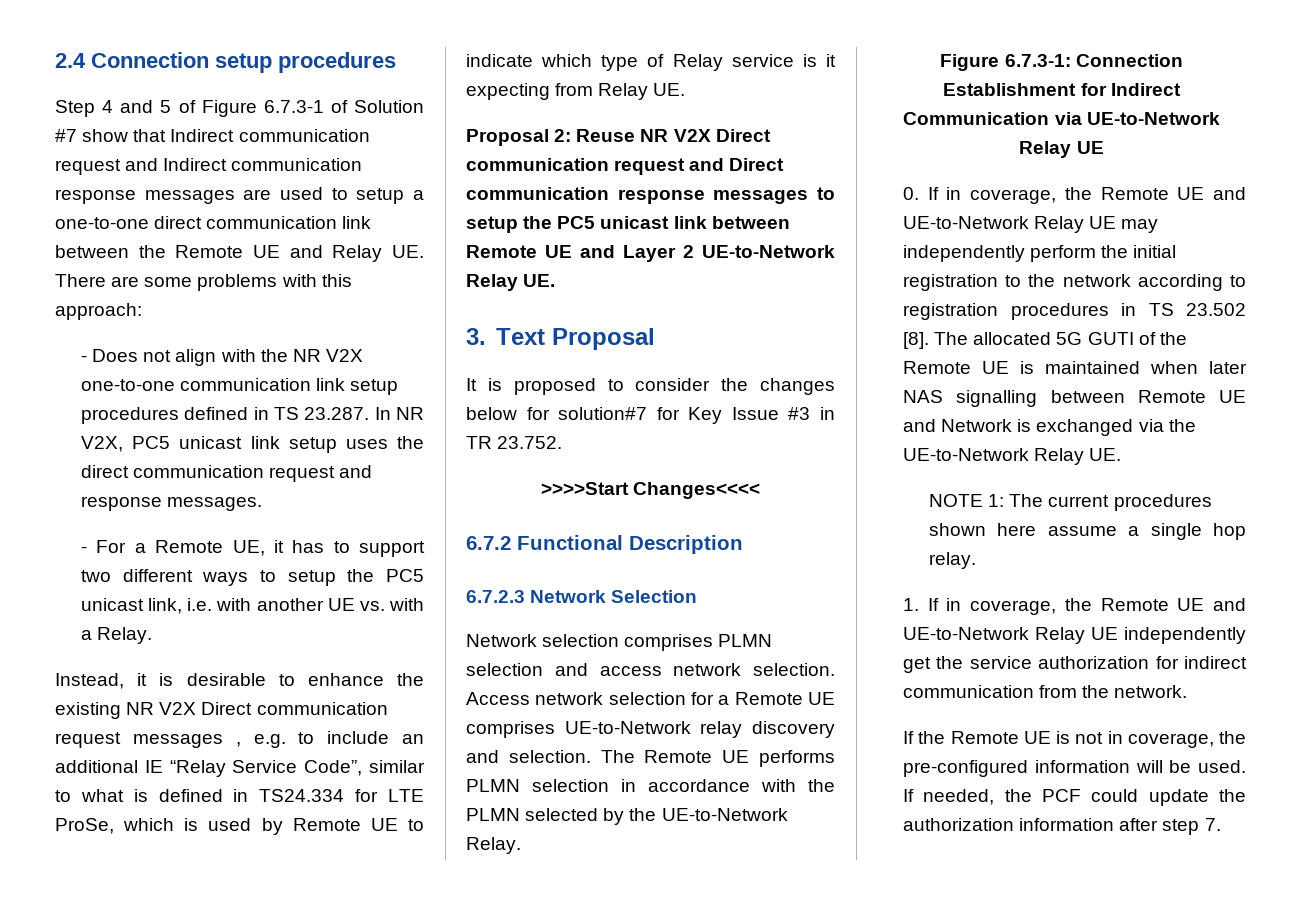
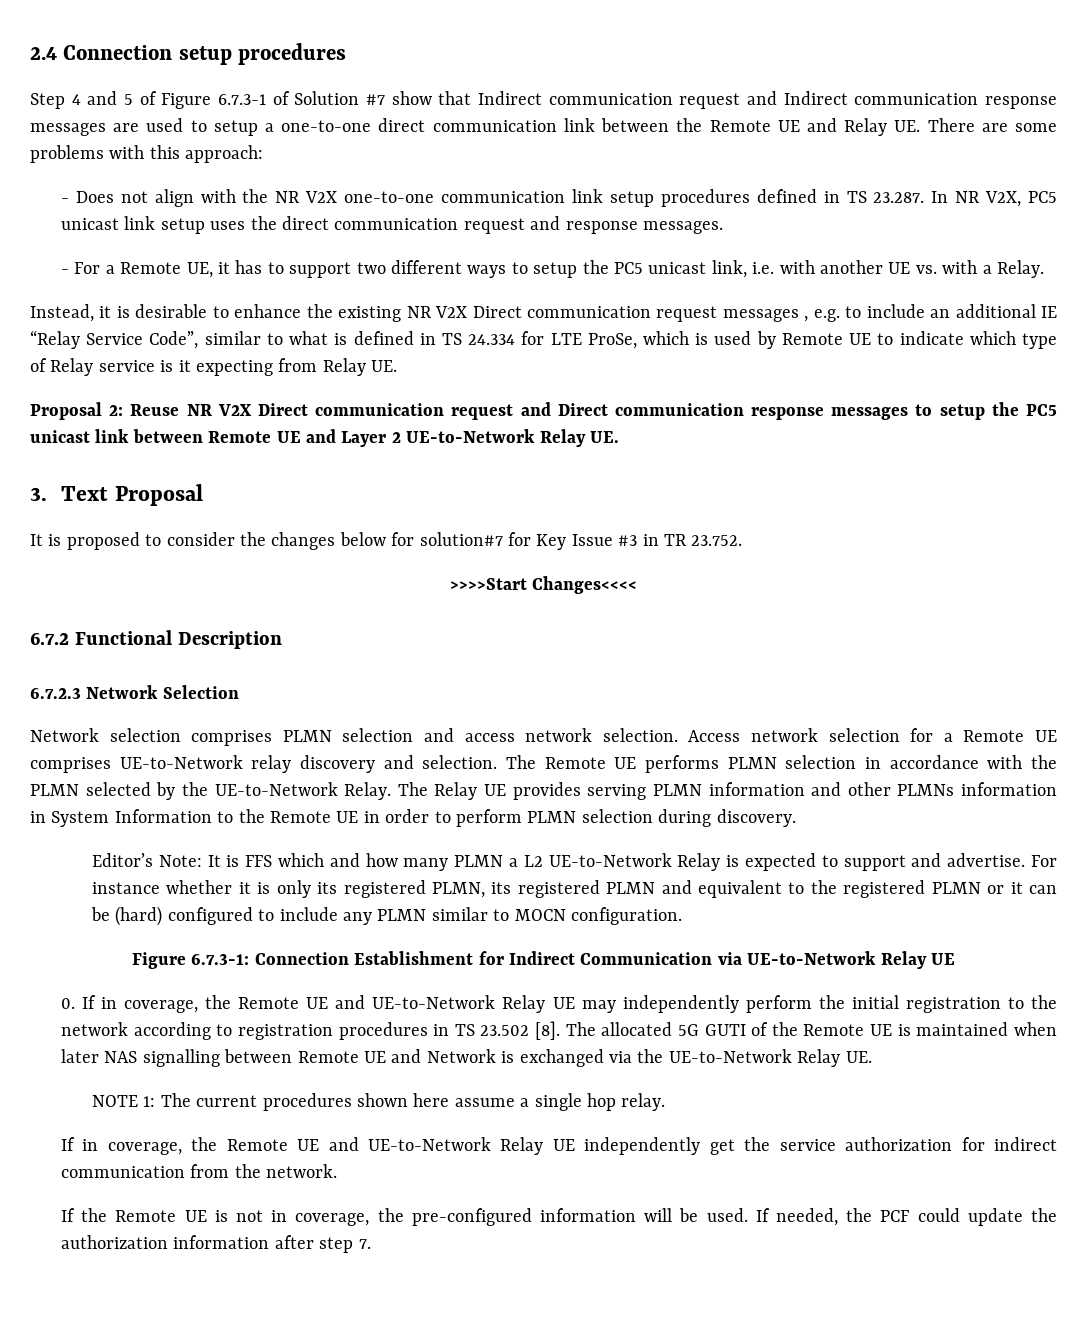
[259,789,345,802] TS24.334 -> [441,333,516,345] TS 24.334
(521, 845) none -> [397,782,1057,800] [30,809,796,827] [91,853,1058,871] [91,880,1057,898] [90,906,682,926] The Relay UE provides serving PLMN information and other PLMNs information in System Information to the Remote UE in order to perform PLMN selection during discovery. // Editor’s Note: It is FFS which and how many PLMN a L2 UE-to-Network Relay is expected to support and advertise. For instance whether it is only its registered PLMN, its registered PLMN and equivalent to the registered PLMN or it can be (hard) configured to include any PLMN similar to MOCN configuration.
[903,598,920,611] 1. -> (666, 1102) none

